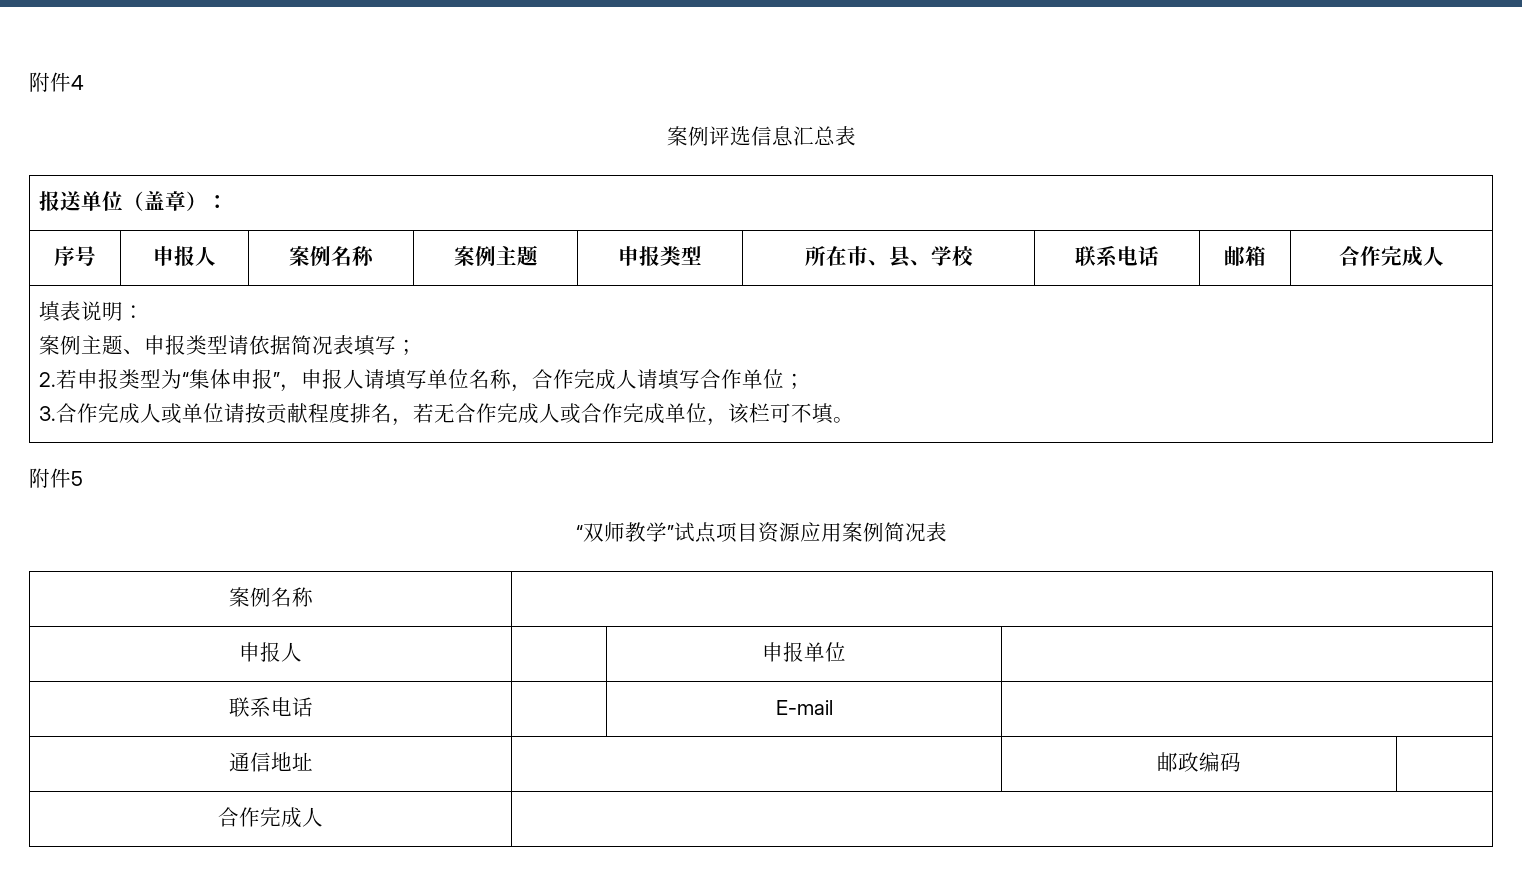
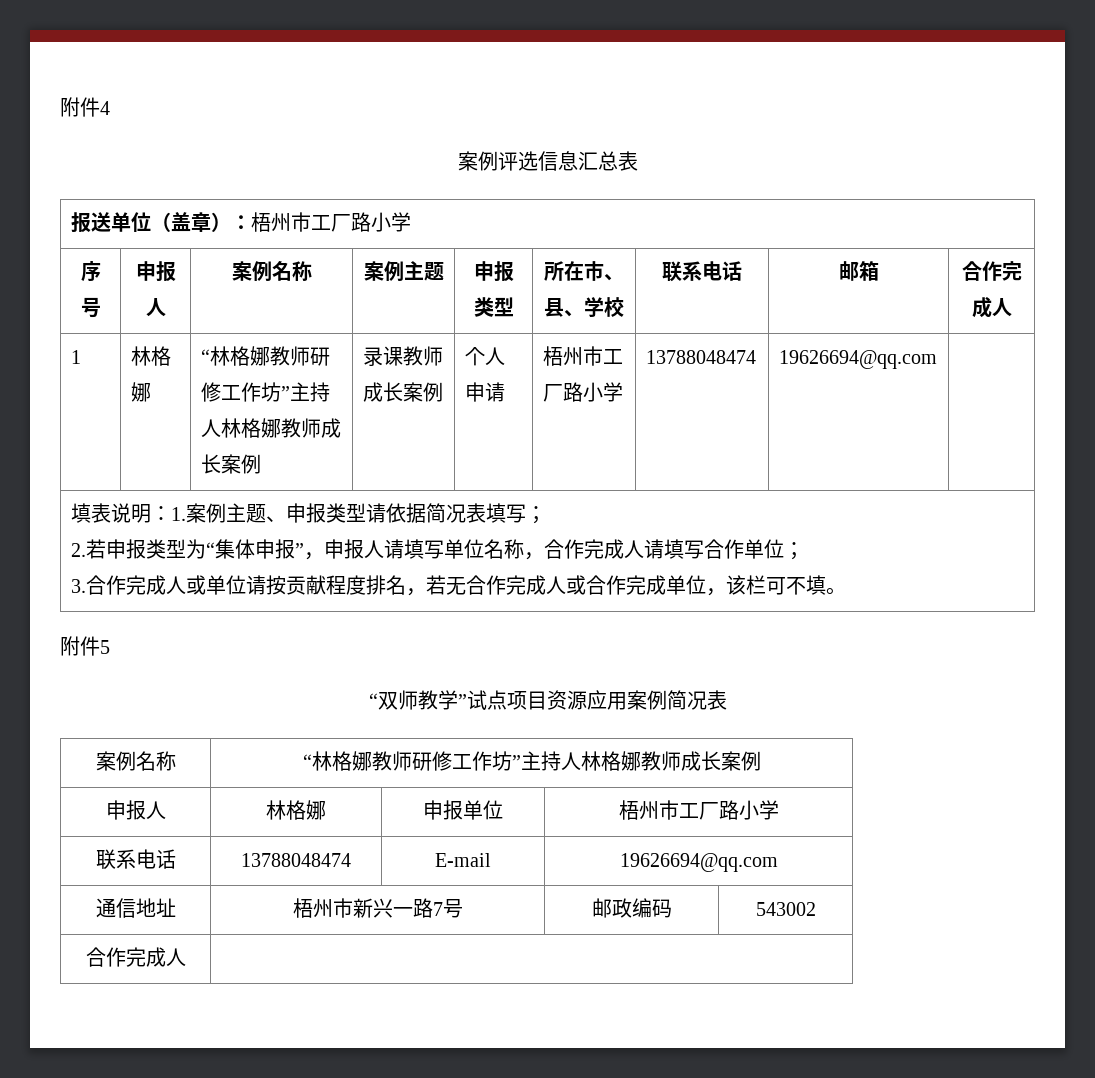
(229, 202) none -> [250,212,411,232] 梧州市工厂路小学
(1444, 256) none -> [70,350,81,364] [130,346,171,366] [130,382,151,402] [200,346,330,366] [200,382,330,402] [200,418,341,438] [200,454,261,474] [362,346,443,366] [362,382,443,402] [464,347,505,366] [464,382,505,402] [542,346,623,366] [542,382,623,402] [645,350,756,364] [778,350,937,369] // 1 | 林格娜 | “林格娜教师研修工作坊”主持人林格娜教师成长案例 | 录课教师成长案例 | 个人申请 | 梧州市工厂路小学 | 13788048474 | 19626694@qq.com |
(145, 312) // -> [170,507,186,521] 1.
[239,642,302,662] // 申报人 | -> [302,751,761,771] [105,800,166,820] [266,800,326,820] “林格娜教师研修工作坊”主持人林格娜教师成长案例 // 申报人 | 林格娜
[228,697,313,717] // 联系电话 | -> [618,800,779,820] [95,849,176,870] [241,853,351,867] 梧州市工厂路小学 // 联系电话 | 13788048474
(833, 707) none -> [619,853,778,872] 19626694@qq.com
(313, 761) none -> [292,898,463,918] 梧州市新兴一路7号
(1241, 762) none -> [755,902,816,916] 543002

